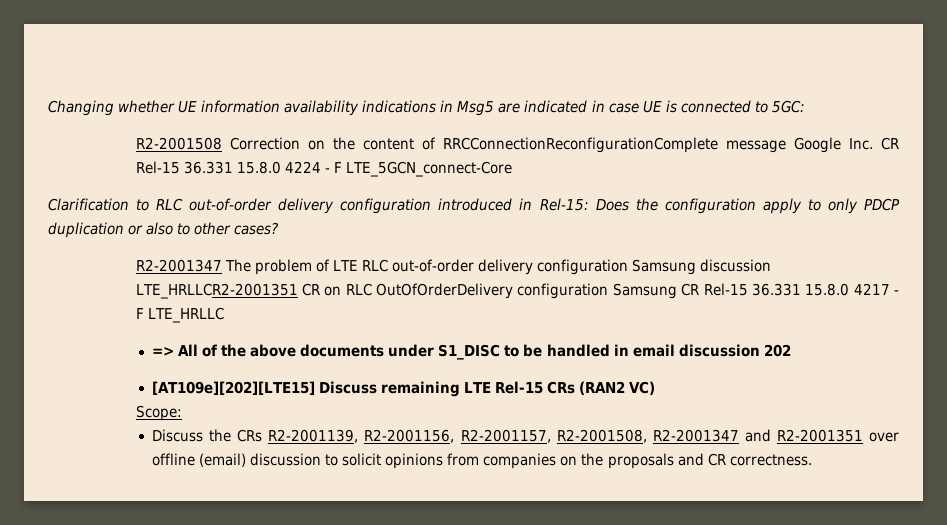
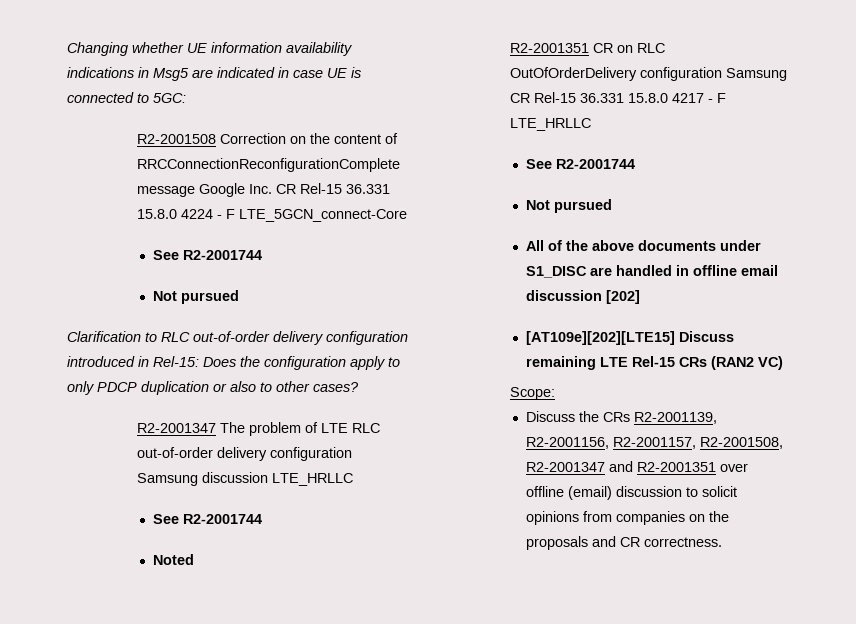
(512, 169) none -> [153,250,263,260] [153,290,240,304] // See R2-2001744 // Not pursued
[135,283,298,299] LTE_HRLLCR2-2001351 -> [272,473,354,486] [153,514,263,524] [153,554,195,565] [510,43,590,53] LTE_HRLLC // See R2-2001744 // Noted // R2-2001351
[152,347,175,356] => -> [526,159,636,169] [526,199,613,213] See R2-2001744 // Not pursued //
[504,344,543,357] to be -> [590,267,613,276] are
(629, 350) none -> [693,265,738,276] offline
[763,344,791,357] 202 -> [606,290,641,304] [202]

